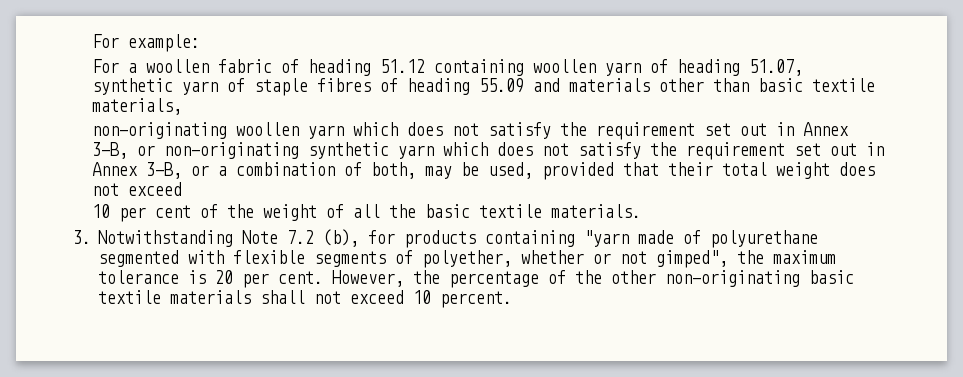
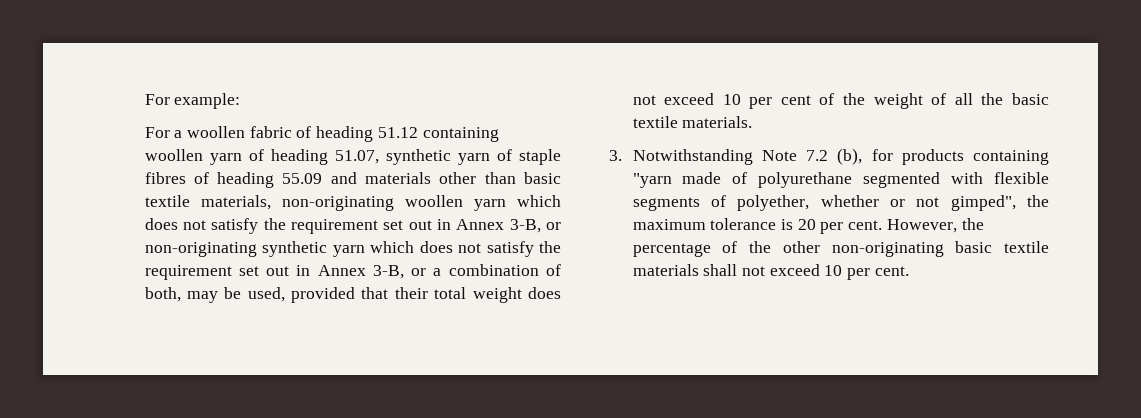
(183, 106) // -> (271, 202) none
(183, 189) // -> (715, 99) none
[440,291,512,308] percent. -> [847,266,909,280] per cent.

